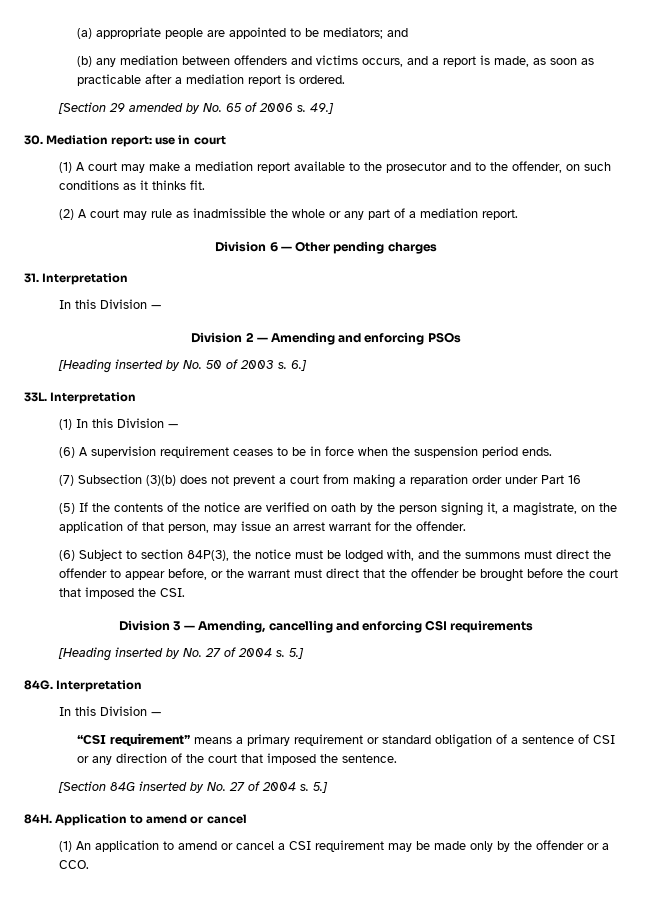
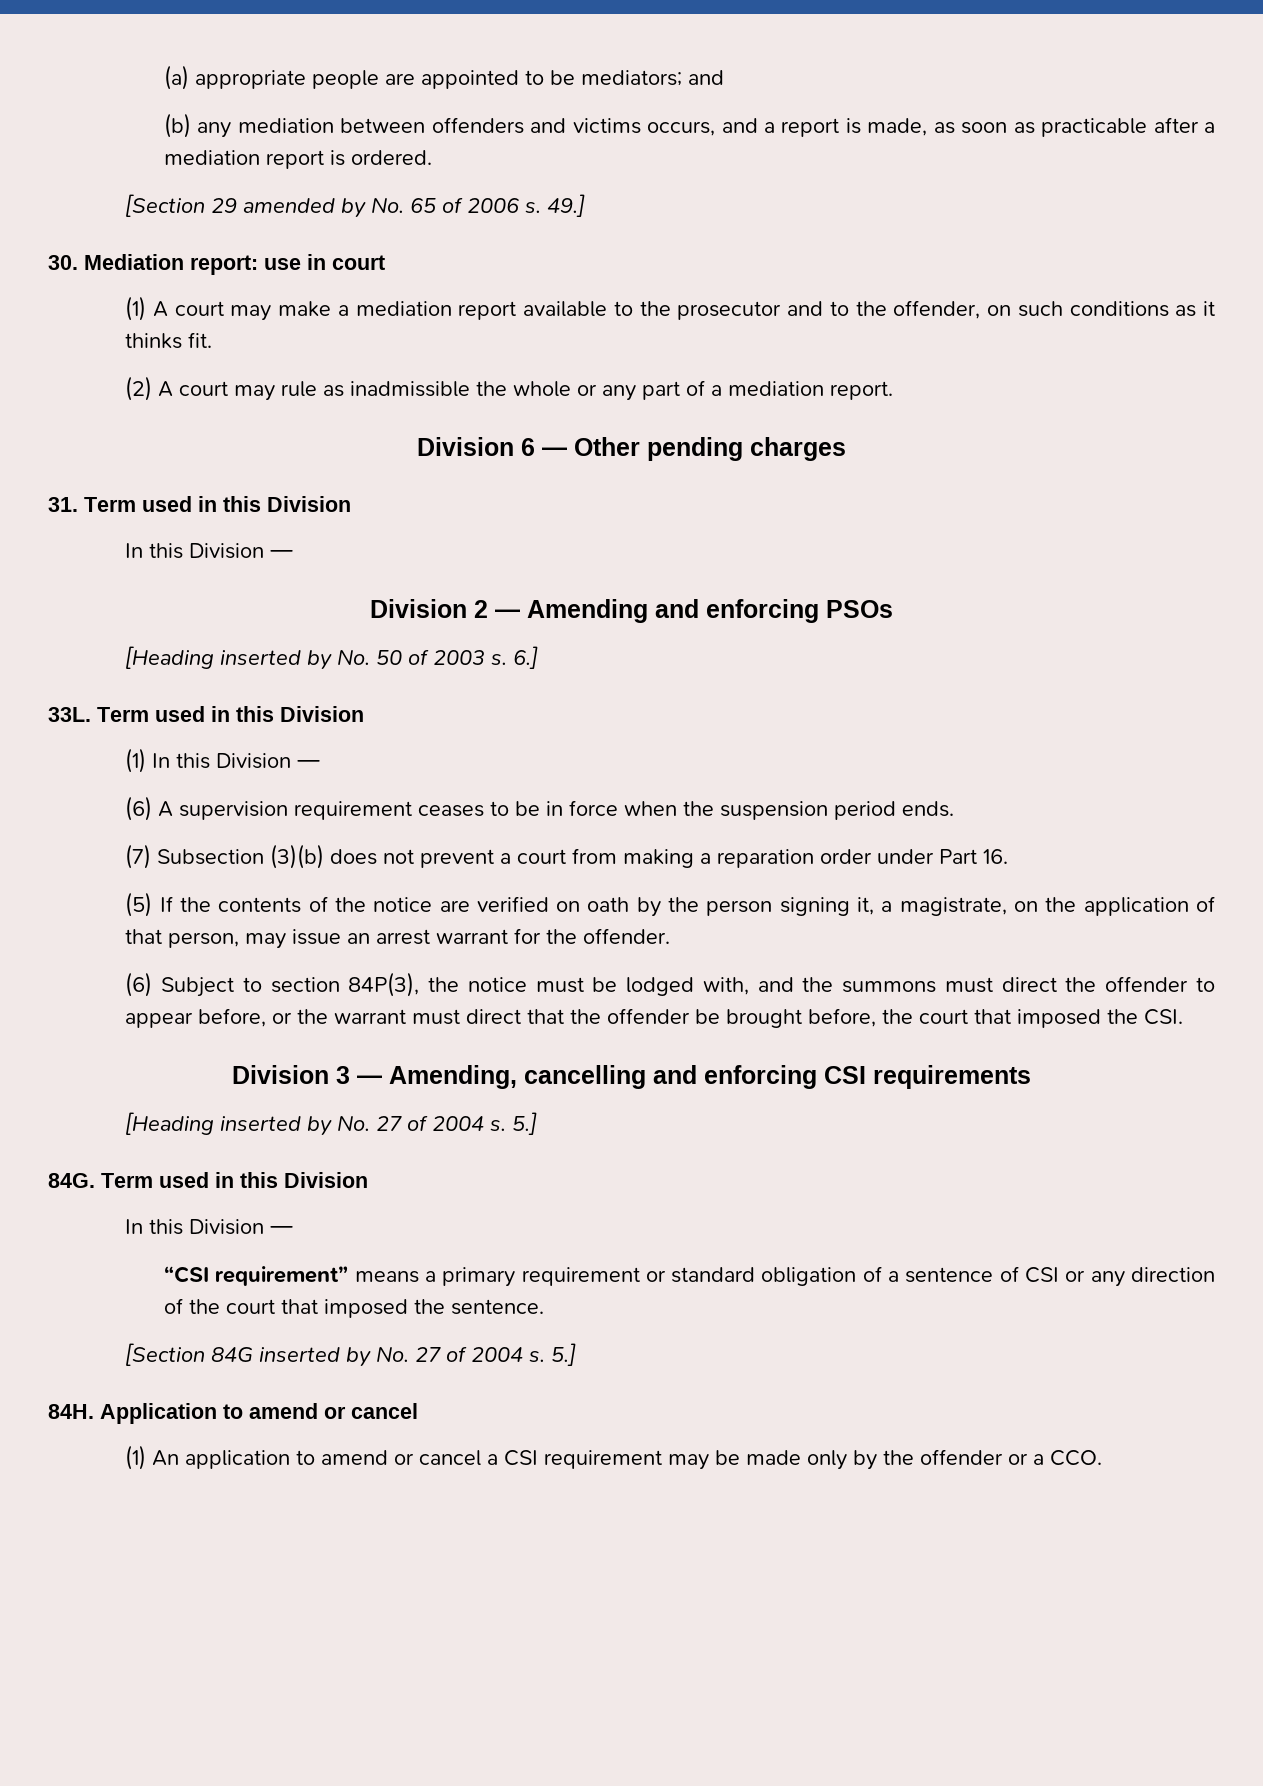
[42,273,129,285] Interpretation -> [84,496,351,512] Term used in this Division
[50,392,137,404] Interpretation -> [97,706,364,722] Term used in this Division
[568,475,582,484] 16 -> [983,849,1009,864] 16.
[527,568,564,578] before -> [808,1008,877,1027] before,
[56,680,143,692] Interpretation -> [101,1172,368,1188] Term used in this Division

